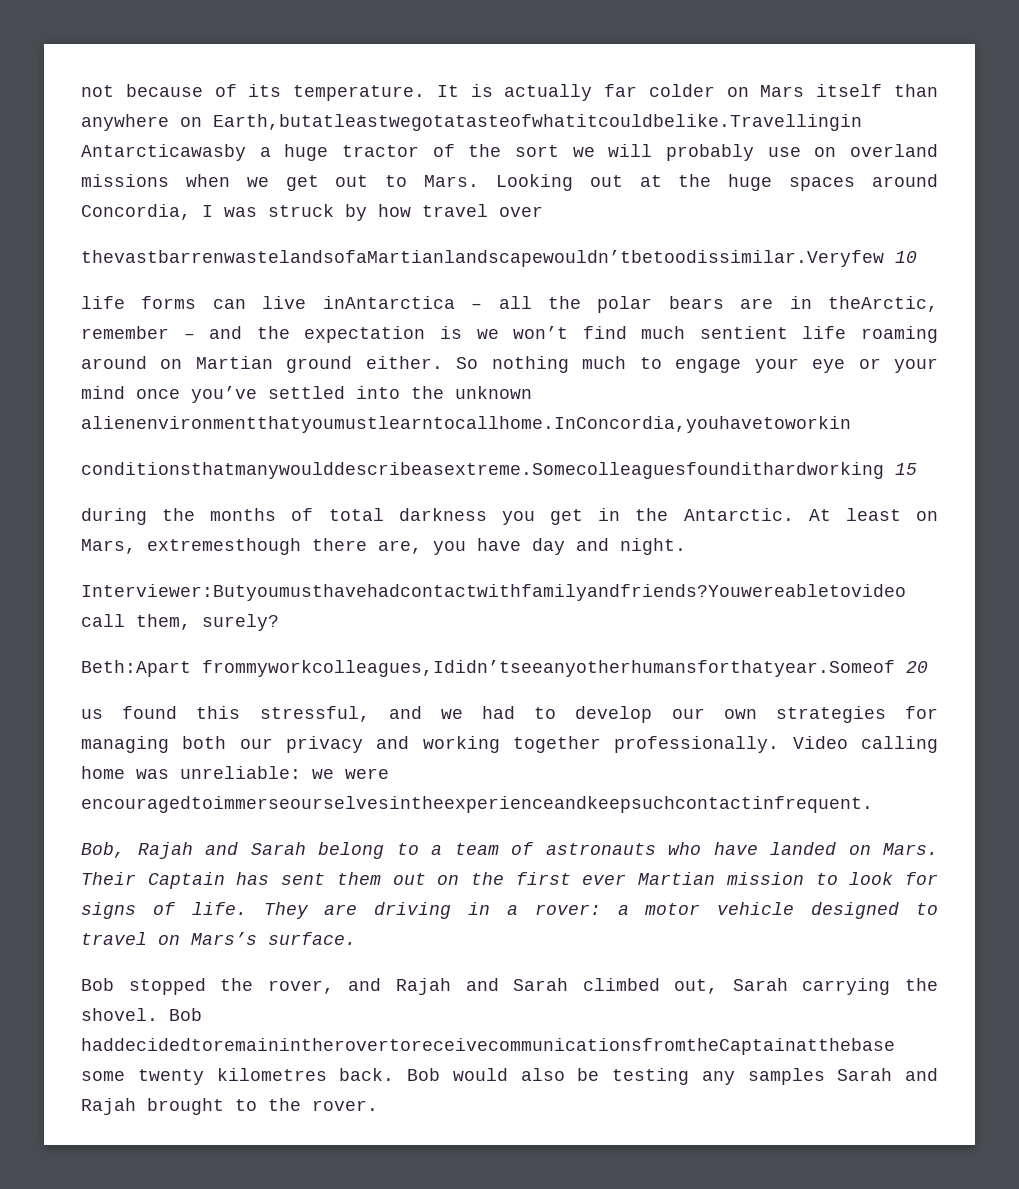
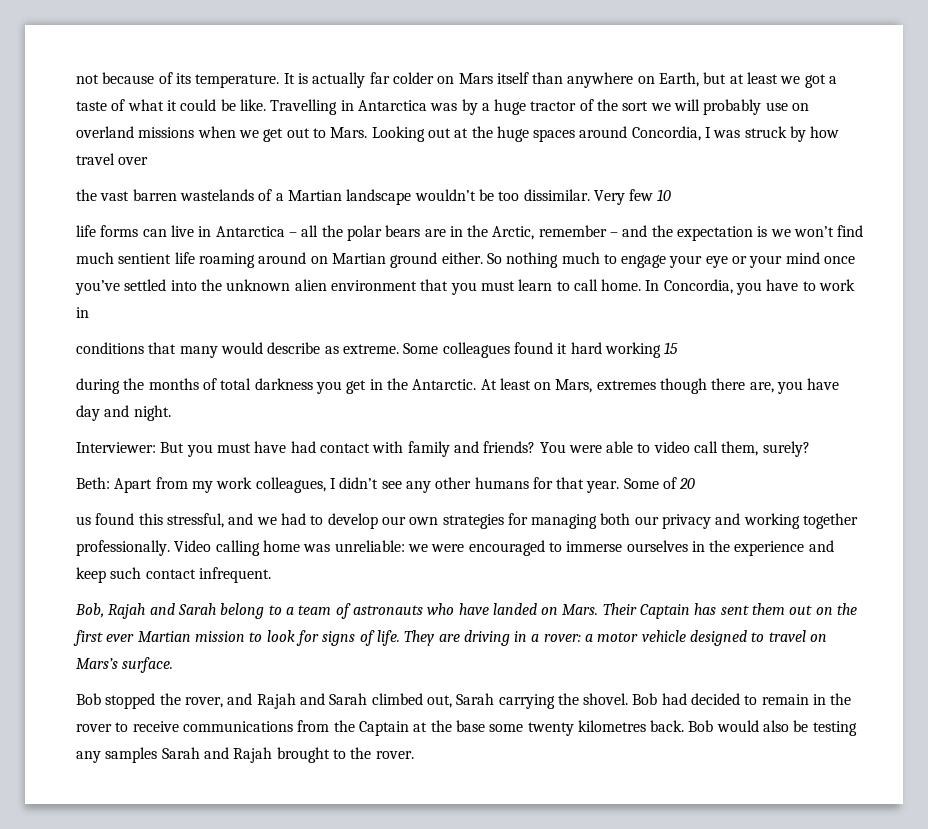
[213,114,862,131] [81,144,246,161] Earth,butatleastwegotatasteofwhatitcouldbelike.Travellingin Antarcticawasby -> [659,72,838,88] [76,99,478,115] Earth, but at least we got a taste of what it could be like. Travelling in Antarctica was by
[81,250,884,267] thevastbarrenwastelandsofaMartianlandscapewouldn’tbetoodissimilar.Veryfew -> [76,189,654,205] the vast barren wastelands of a Martian landscape wouldn’t be too dissimilar. Very few
[322,296,455,309] inAntarctica -> [198,226,285,237] in Antarctica
[827,296,938,312] theArctic, -> [467,225,535,240] the Arctic,
[81,416,851,433] [81,462,884,479] alienenvironmentthatyoumustlearntocallhome.InConcordia,youhavetoworkin // conditionsthatmanywoulddescribeasextreme.Somecolleaguesfoundithardworking -> [294,279,856,295] [76,307,89,318] [76,342,661,358] alien environment that you must learn to call home. In Concordia, you have to work in // conditions that many would describe as extreme. Some colleagues found it hard working
[147,538,301,555] extremesthough -> [596,378,708,394] extremes though
[81,584,906,601] [81,614,279,631] [81,660,895,677] Interviewer:Butyoumusthavehadcontactwithfamilyandfriends?Youwereabletovideo call them, surely? // Beth:Apart frommyworkcolleagues,Ididn’tseeanyotherhumansforthatyear.Someof -> [76,441,810,457] [76,477,678,493] Interviewer: But you must have had contact with family and friends? You were able to video call them, surely? // Beth: Apart from my work colleagues, I didn’t see any other humans for that year. Some of
[81,796,873,813] encouragedtoimmerseourselvesintheexperienceandkeepsuchcontactinfrequent. -> [468,540,834,556] [76,567,271,583] encouraged to immerse ourselves in the experience and keep such contact infrequent.
[81,1038,895,1055] haddecidedtoremainintherovertoreceivecommunicationsfromtheCaptainatthebase -> [661,693,852,705] [76,720,485,736] had decided to remain in the rover to receive communications from the Captain at the base

